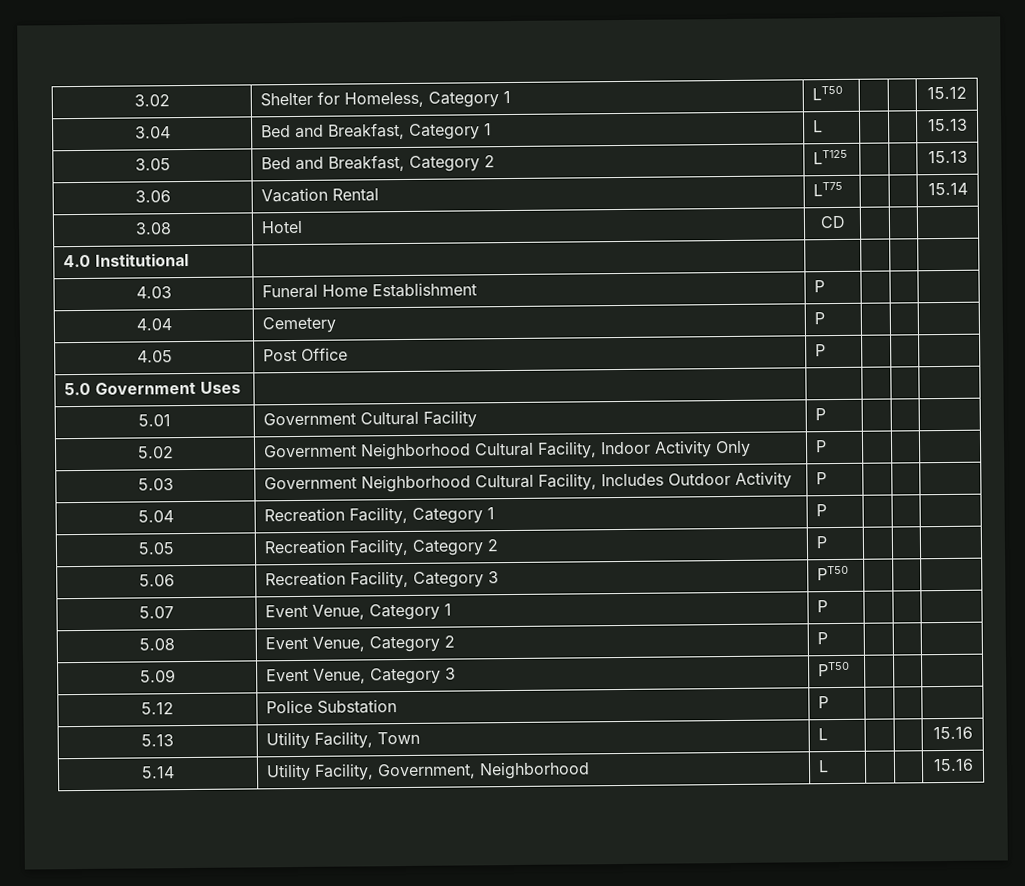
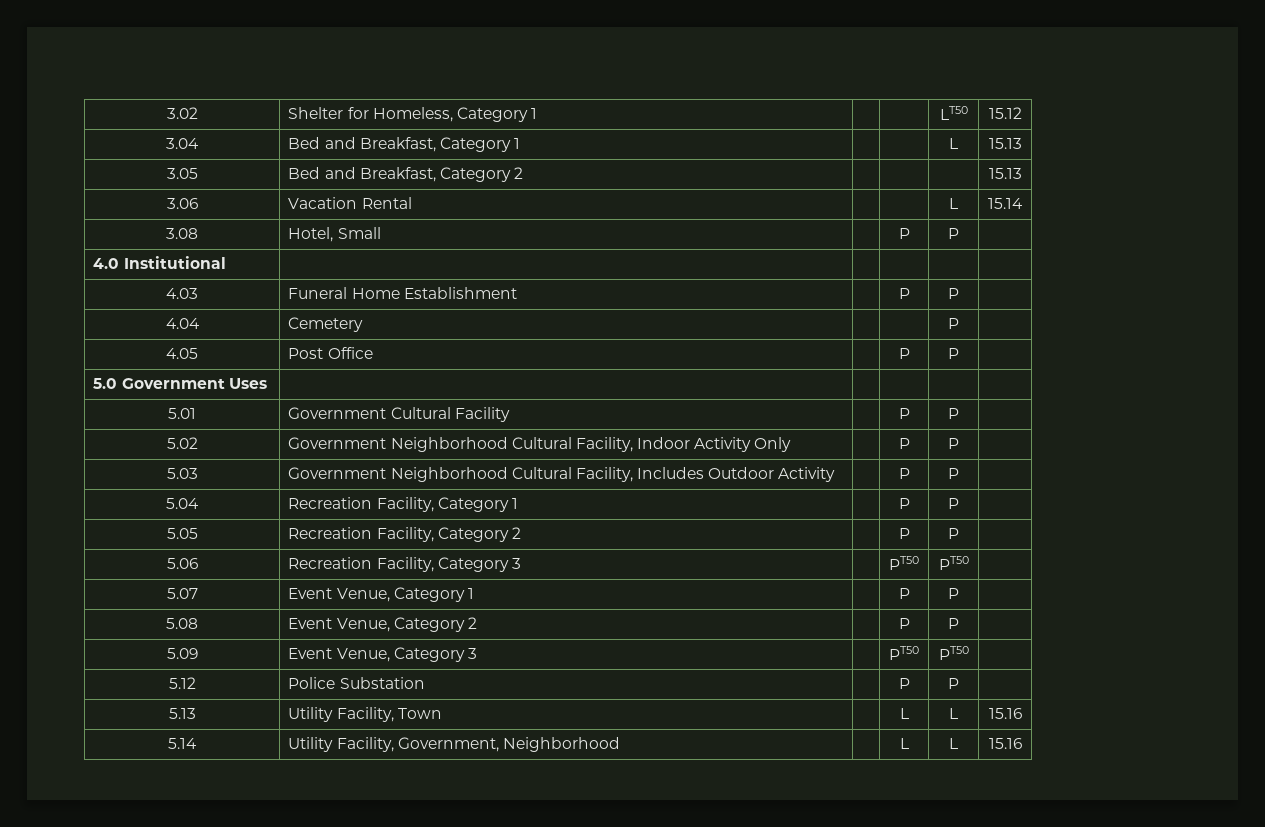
[812,85,844,101] LT50 | | -> [939,106,968,120] | | LT50
[813,120,824,133] L | | -> [949,138,958,149] | | L
[813,149,849,165] LT125 -> (524, 173) none
[813,181,844,197] LT75 | | -> [949,198,958,209] | | L
[261,220,304,234] [819,215,846,229] Hotel | CD | | -> [288,227,381,242] [898,228,910,239] [948,228,959,239] Hotel, Small | | P | P
[814,280,826,293] P | | -> [898,288,910,299] [948,288,959,299] | P | P
[814,312,826,325] P | | -> [948,318,959,329] | | P
[815,344,827,357] P | | -> [898,348,910,359] [948,348,959,359] | P | P
[815,408,827,421] P | | -> [898,408,910,419] [948,408,959,419] | P | P
[815,440,828,453] P | | -> [898,438,910,449] [948,438,959,449] | P | P
[816,472,828,485] P | | -> [898,468,910,479] [948,468,959,479] | P | P
[816,504,828,517] P | | -> [898,498,910,509] [948,498,959,509] | P | P
[816,536,828,549] P | | -> [898,528,910,539] [948,528,959,539] | P | P
[817,565,850,581] PT50 | | -> [889,556,919,570] [938,556,969,570] | PT50 | PT50
[817,600,829,613] P | | -> [898,588,910,599] [948,588,959,599] | P | P
[817,632,829,645] P | | -> [898,618,910,629] [948,618,959,629] | P | P
[818,661,851,677] PT50 | | -> [889,646,919,660] [938,646,969,660] | PT50 | PT50
[818,696,830,709] P | | -> [898,678,910,689] [948,678,959,689] | P | P
[818,728,829,741] L | | -> [899,708,909,719] [949,708,958,719] | L | L
[818,760,830,773] L | | -> [899,738,909,749] [949,738,958,749] | L | L

